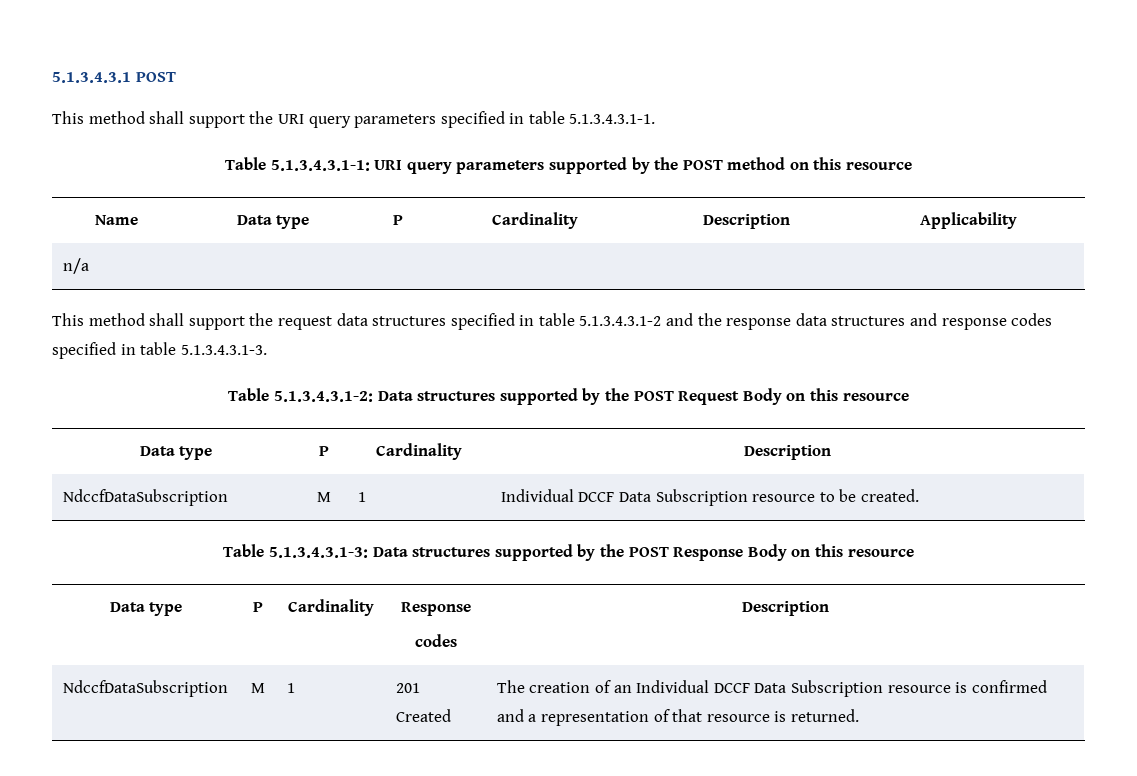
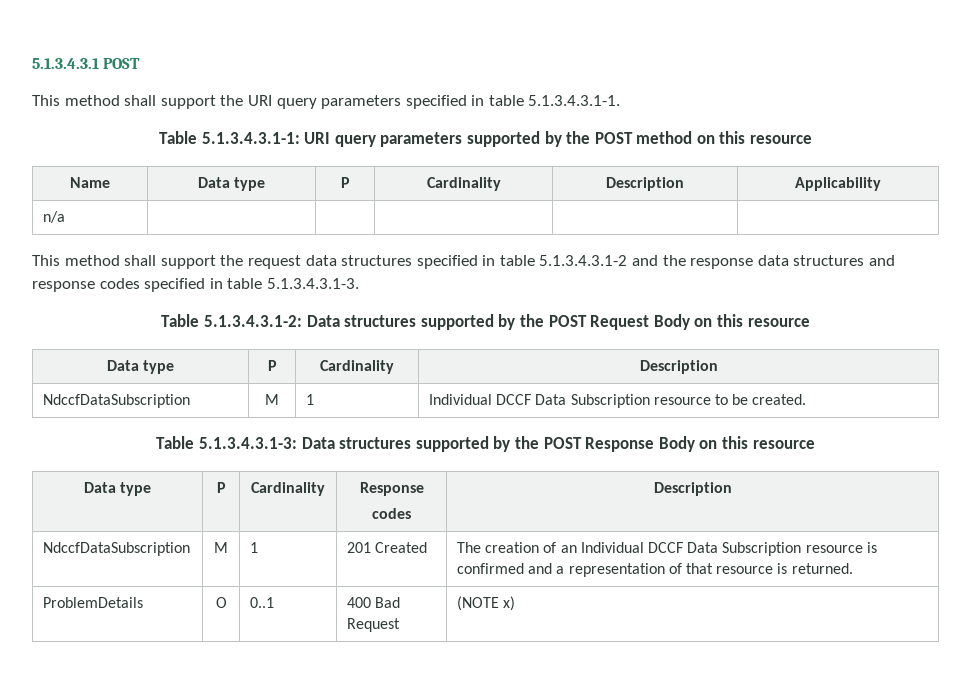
(860, 715) none -> [43,597,144,608] [215,597,227,608] [250,597,275,608] [347,597,401,608] [347,618,401,632] [457,596,516,611] // ProblemDetails | O | 0..1 | 400 Bad Request | (NOTE x)

